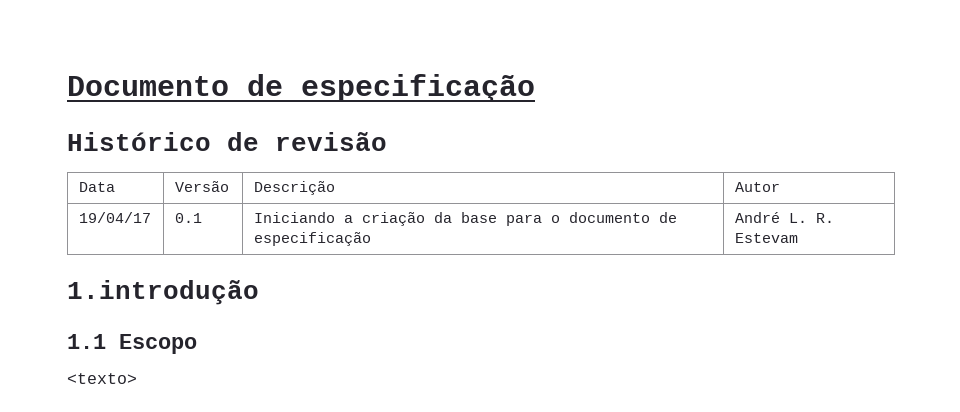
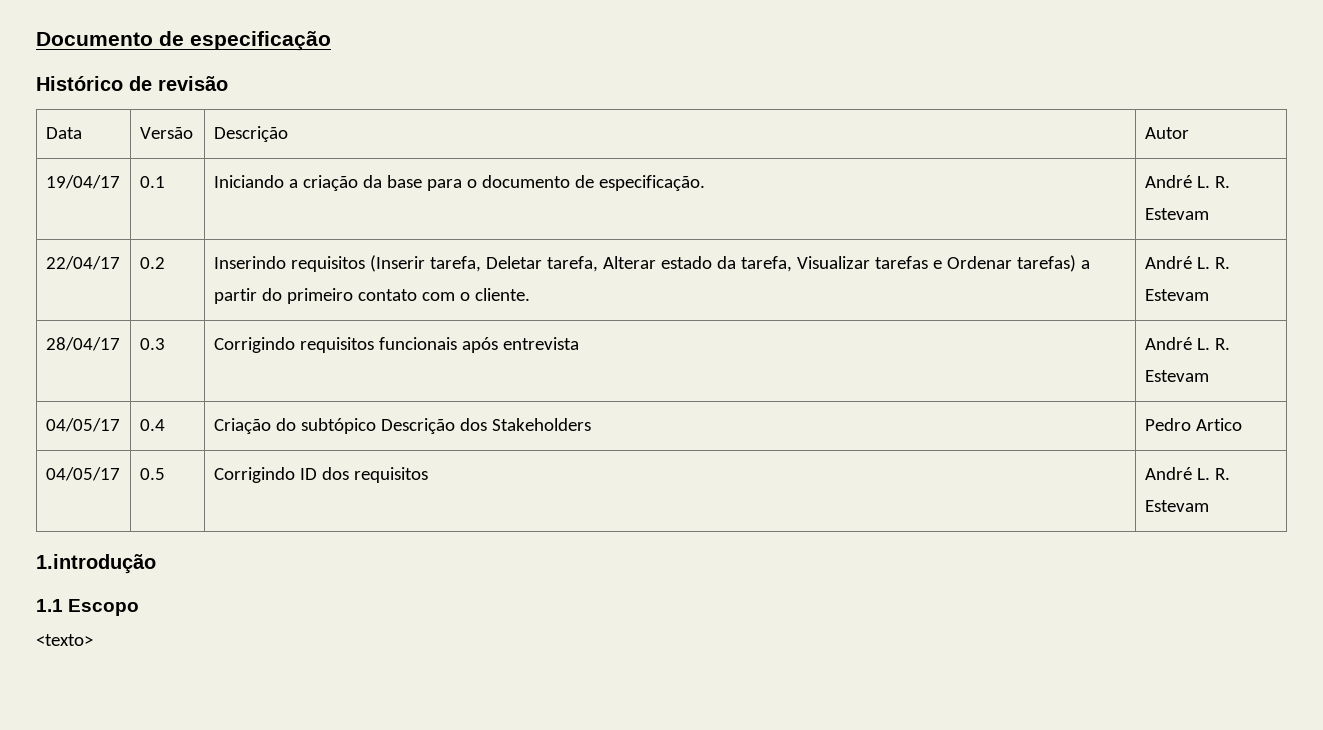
[253,232,371,246] especificação -> [598,175,705,191] [1144,175,1230,188] [1144,208,1209,220] [45,256,120,270] [139,257,165,269] [213,255,1090,272] [213,288,530,304] [1144,256,1230,269] [1144,289,1209,301] [45,337,120,351] [139,338,165,350] [213,337,579,353] [1144,337,1230,350] [1144,370,1209,382] [45,418,120,432] [139,419,165,431] [213,418,591,434] [1144,418,1242,431] [45,467,120,481] [139,468,165,480] [213,467,428,483] especificação. | André L. R. Estevam // 22/04/17 | 0.2 | Inserindo requisitos (Inserir tarefa, Deletar tarefa, Alterar estado da tarefa, Visualizar tarefas e Ordenar tarefas) a partir do primeiro contato com o cliente. | André L. R. Estevam // 28/04/17 | 0.3 | Corrigindo requisitos funcionais após entrevista | André L. R. Estevam // 04/05/17 | 0.4 | Criação do subtópico Descrição dos Stakeholders | Pedro Artico // 04/05/17 | 0.5 | Corrigindo ID dos requisitos

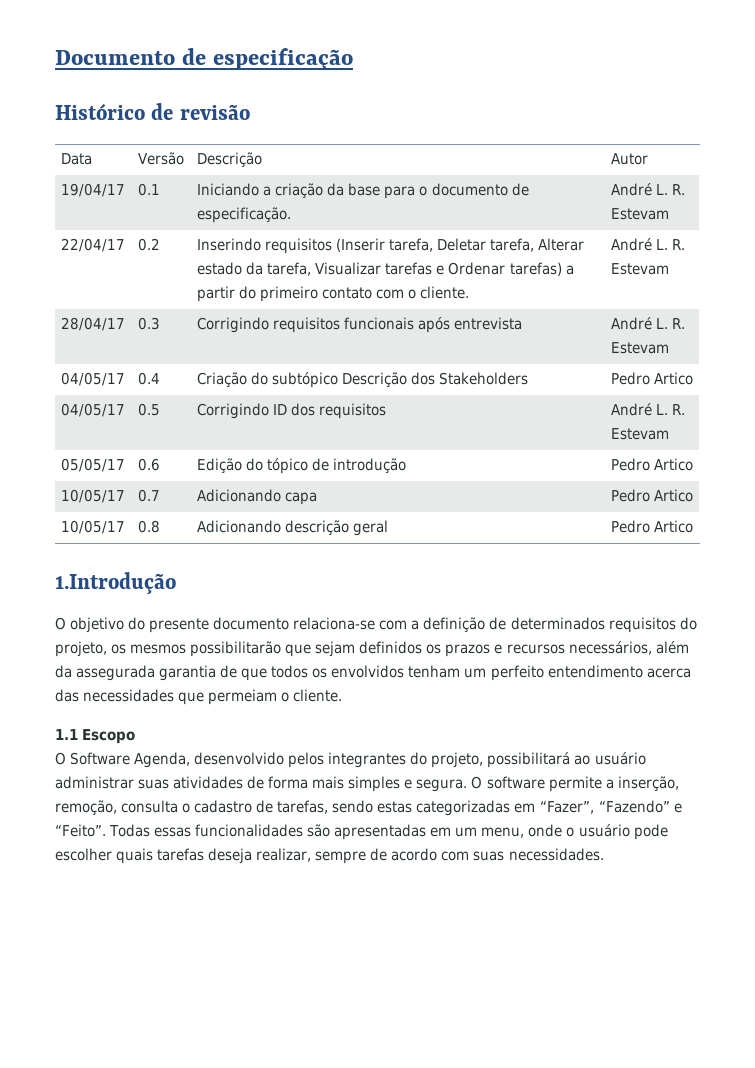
[36,554,156,574] [36,599,140,616] [36,634,93,646] // 1.introdução // 1.1 Escopo // <texto> -> [61,458,126,472] [138,458,161,471] [197,458,407,474] [611,458,694,471] [61,489,126,503] [138,489,161,502] [197,489,318,505] [611,489,694,502] [61,520,126,534] [138,520,161,533] [197,520,389,536] [611,520,694,533] [55,572,176,594] [55,617,697,633] [55,641,689,657] [55,665,691,681] [55,689,343,705] [55,729,136,744] [55,752,646,768] [55,776,679,792] [55,800,682,816] [55,824,668,840] [55,848,604,864] // 05/05/17 | 0.6 | Edição do tópico de introdução | Pedro Artico // 10/05/17 | 0.7 | Adicionando capa | Pedro Artico // 10/05/17 | 0.8 | Adicionando descrição geral | Pedro Artico // 1.Introdução // O objetivo do presente documento relaciona-se com a definição de determinados requisitos do projeto, os mesmos possibilitarão que sejam definidos os prazos e recursos necessários, além da assegurada garantia de que todos os envolvidos tenham um perfeito entendimento acerca das necessidades que permeiam o cliente. // 1.1 Escopo // O Software Agenda, desenvolvido pelos integrantes do projeto, possibilitará ao usuário administrar suas atividades de forma mais simples e segura. O software permite a inserção, remoção, consulta o cadastro de tarefas, sendo estas categorizadas em “Fazer”, “Fazendo” e “Feito”. Todas essas funcionalidades são apresentadas em um menu, onde o usuário pode escolher quais tarefas deseja realizar, sempre de acordo com suas necessidades.

